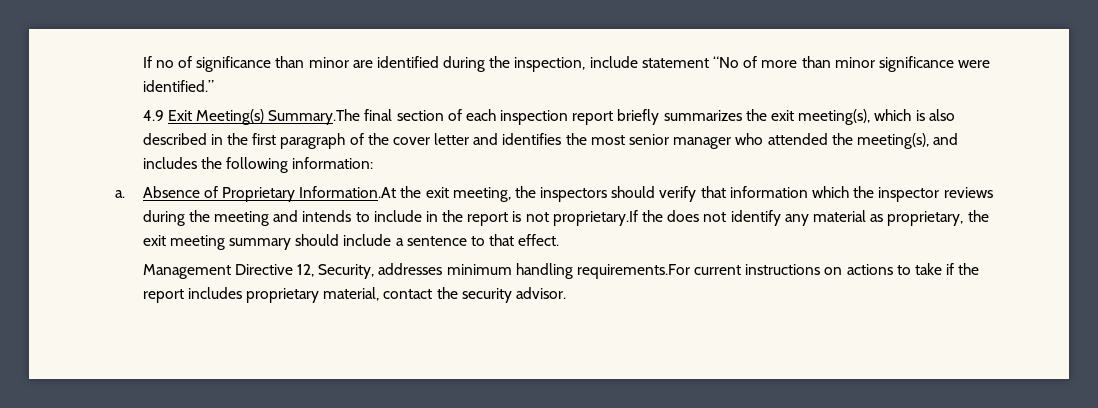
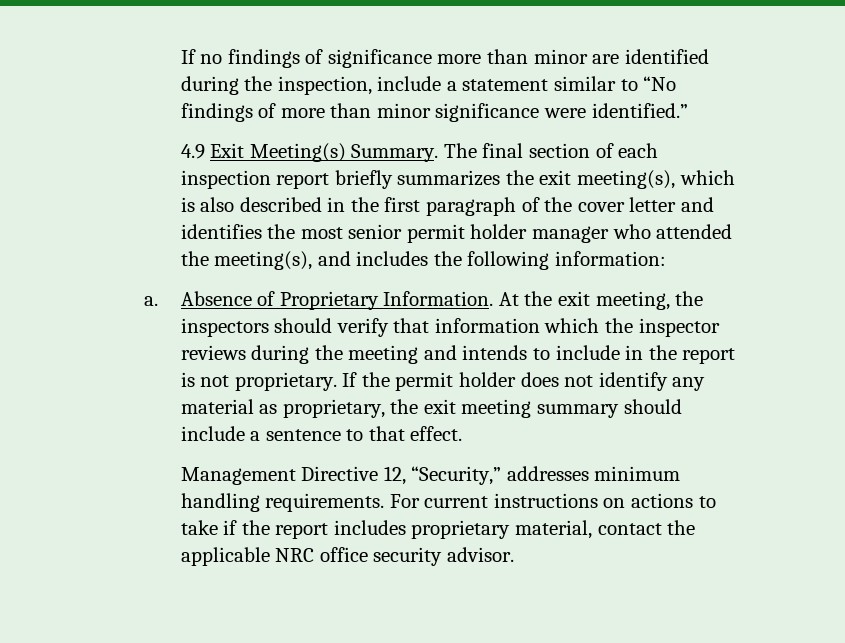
(174, 64) none -> [227,49,300,68] findings
(272, 64) none -> [437,54,482,64] more
[641,56,740,68] statement “No -> [446,76,677,91] [180,103,253,122] a statement similar to “No findings
[268,109,361,125] Summary.The -> [351,143,477,162] Summary. The
(670, 139) none -> [406,224,528,243] permit holder
[299,186,397,198] Information.At -> [383,291,519,306] Information. At
[552,210,664,226] proprietary.If the -> [234,372,516,391] proprietary. If the permit holder
[318,264,375,279] Security, -> [411,466,502,485] “Security,”
[576,264,690,279] requirements.For -> [265,493,420,512] requirements. For
(458, 293) none -> [180,547,368,566] applicable NRC office

